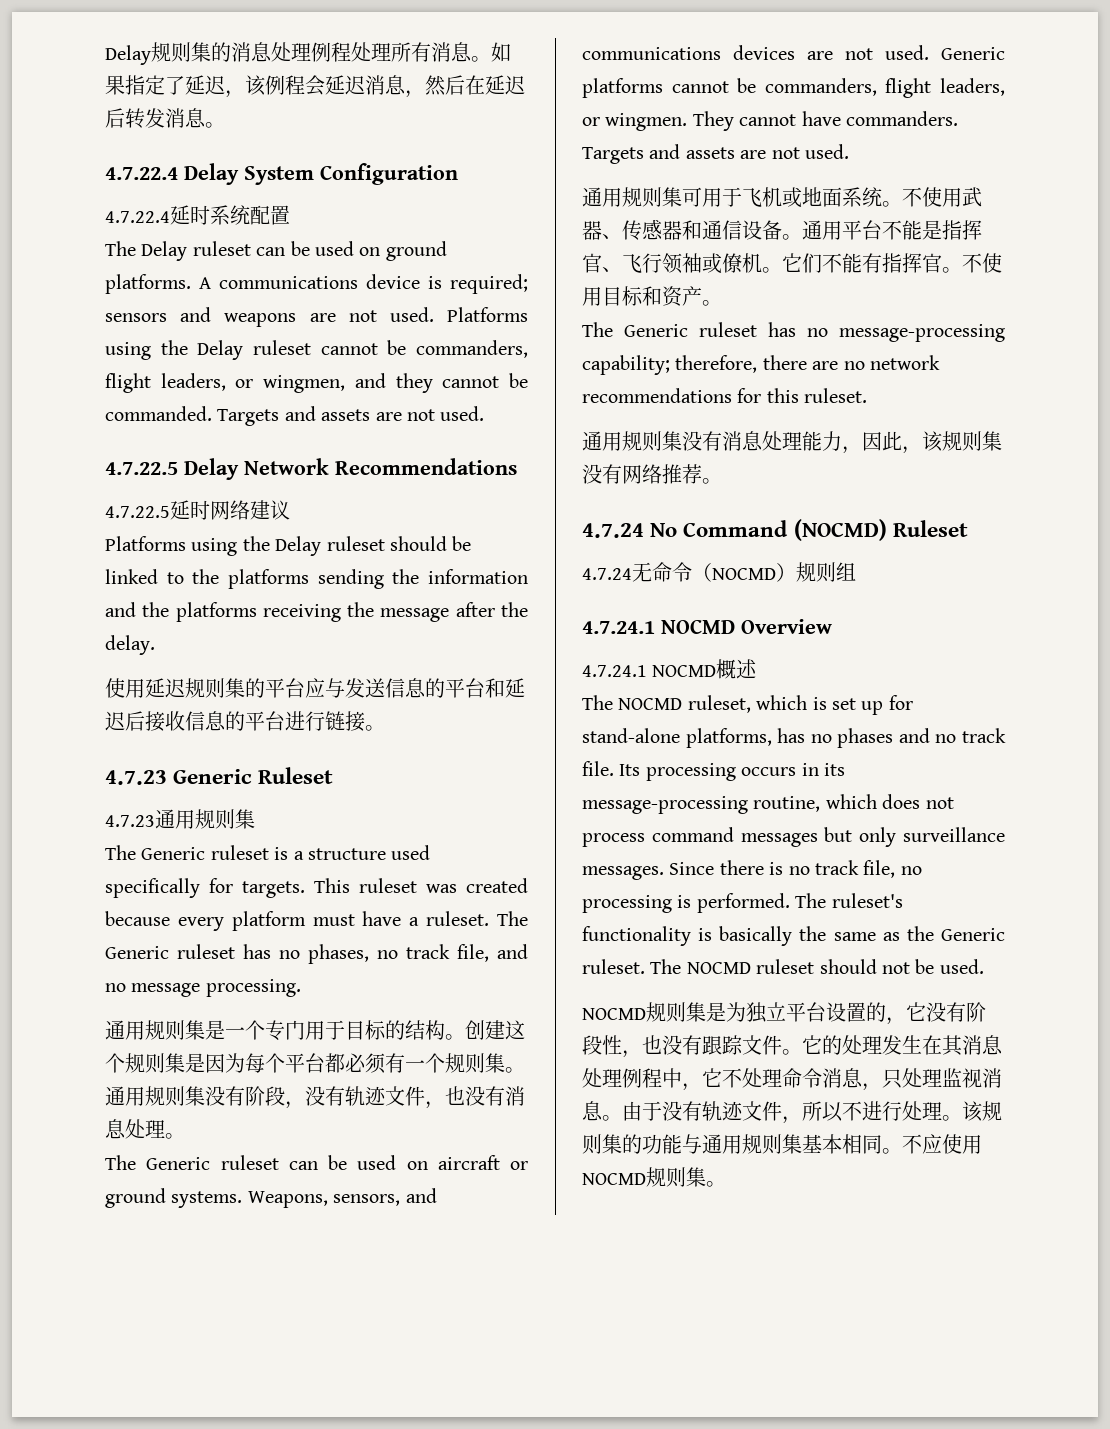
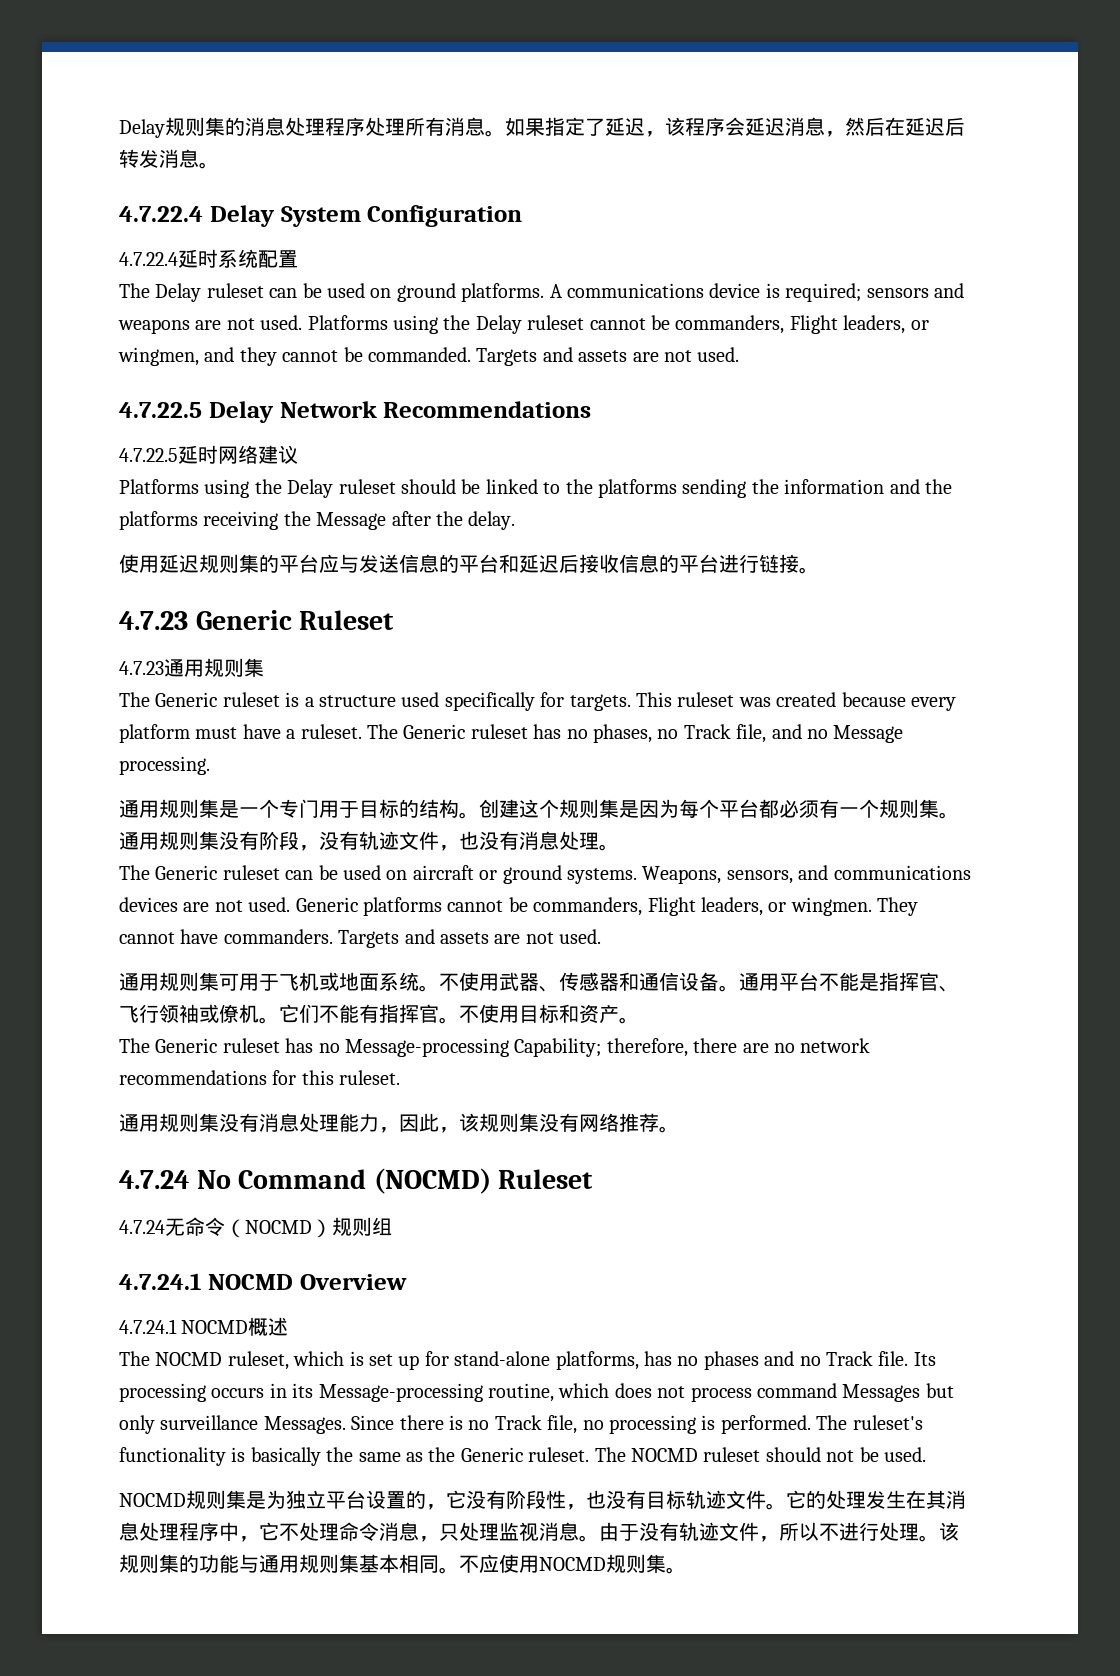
[311,42,351,62] 例程 -> [325,117,365,136] 程序
[265,75,305,95] 例程 -> [685,117,725,136] 程序
[105,373,151,393] flight -> [789,315,838,334] Flight
[380,608,450,622] message -> [316,512,387,530] Message
[406,944,450,959] track -> [683,724,731,739] Track
[131,983,201,997] message -> [833,725,904,743] Message
[885,78,932,98] flight -> [647,897,696,916] Flight
[839,324,1005,342] [582,355,670,375] message-processing capability; -> [345,1038,602,1057] Message-processing Capability;
[962,728,1006,743] track -> [825,1351,873,1366] Track
[582,796,748,814] message-processing -> [318,1383,483,1402] Message-processing
[740,833,818,847] messages -> [842,1384,921,1402] Messages
[582,866,664,880] messages. -> [263,1416,346,1434] Messages.
[815,860,859,875] track -> [494,1415,542,1430] Track
[702,1035,743,1055] 跟踪 -> [646,1490,726,1509] 目标轨迹
[622,1068,662,1088] 例程 -> [179,1522,219,1541] 程序

